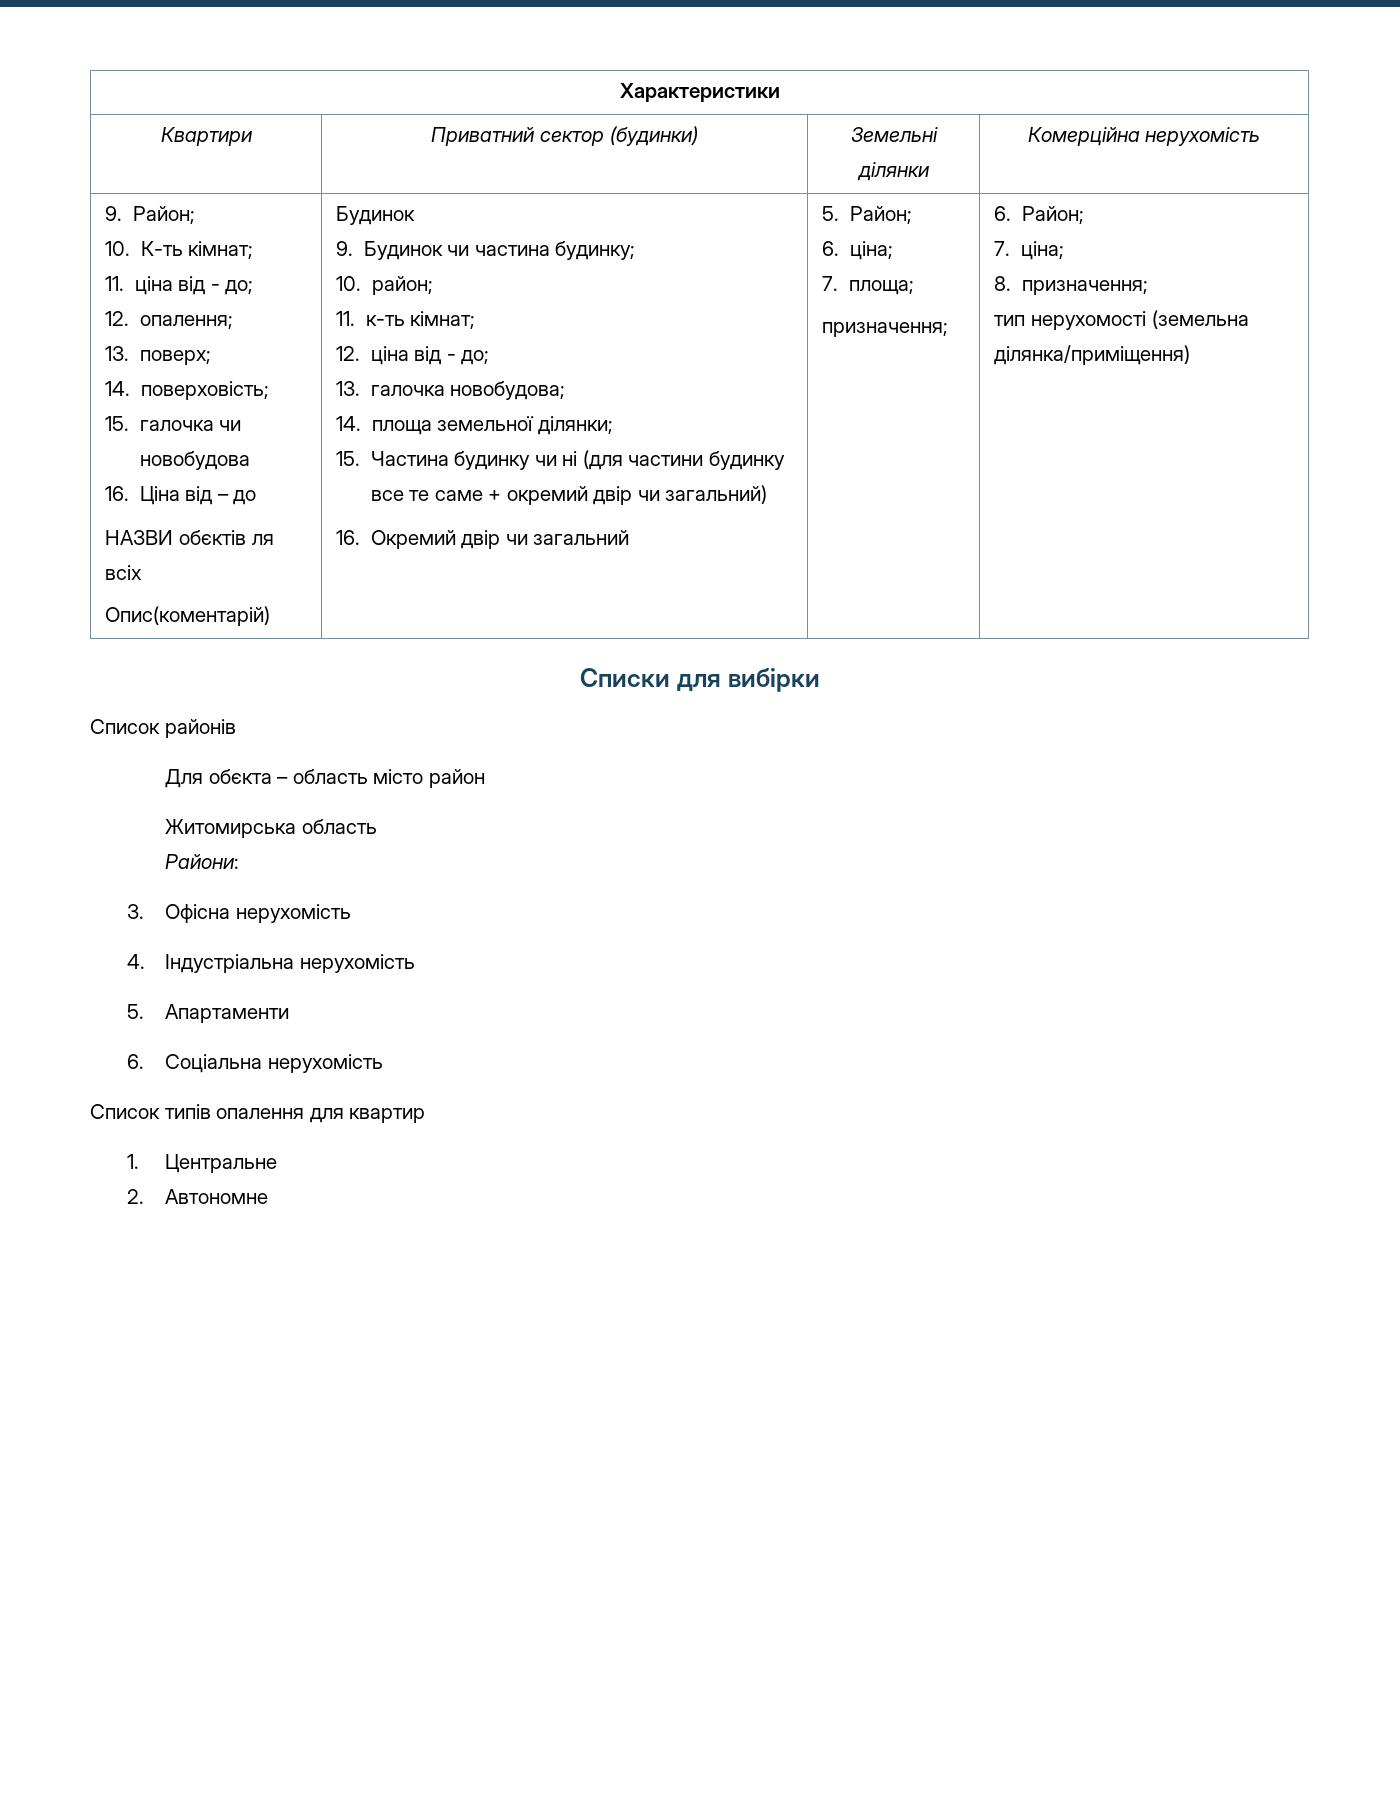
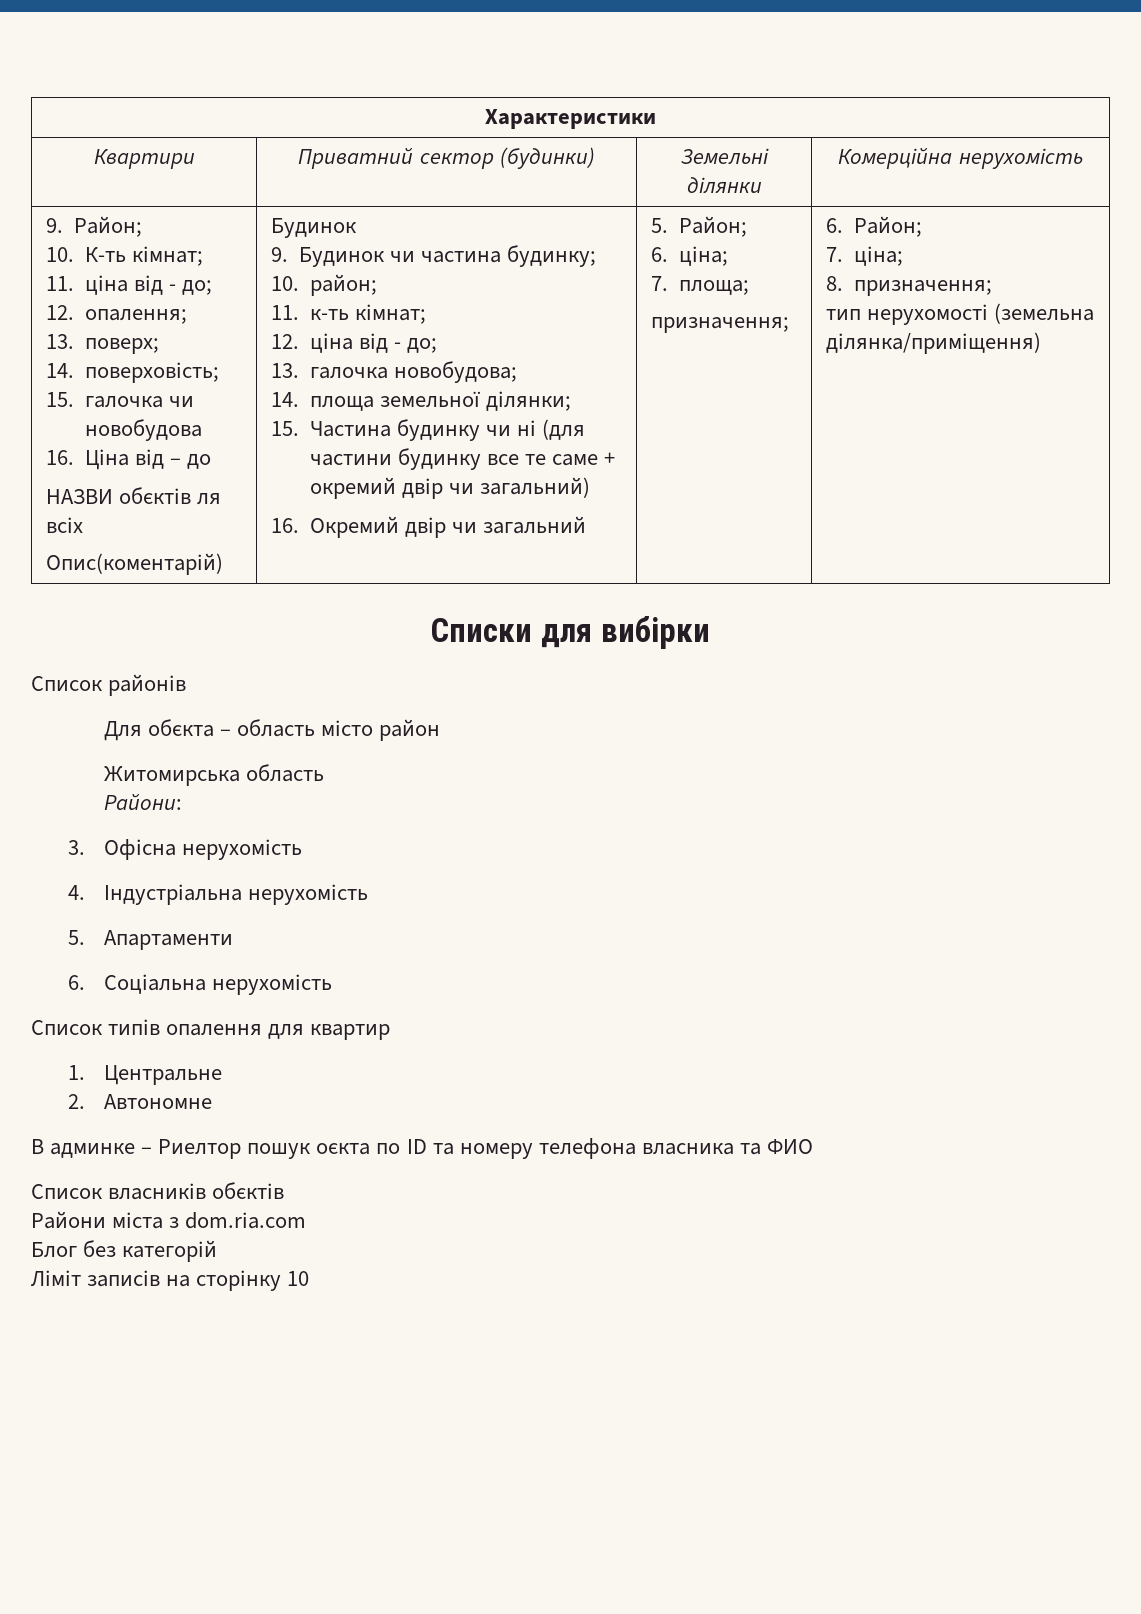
(268, 1196) none -> [31,1138,813,1159] [31,1182,285,1200] [31,1211,307,1229] [31,1240,218,1262] [31,1270,310,1291] // В админке – Риелтор пошук оєкта по ID та номеру телефона власника та ФИО // Список власників обєктів // Райони міста з dom.ria.com // Блог без категорій // Ліміт записів на сторінку 10

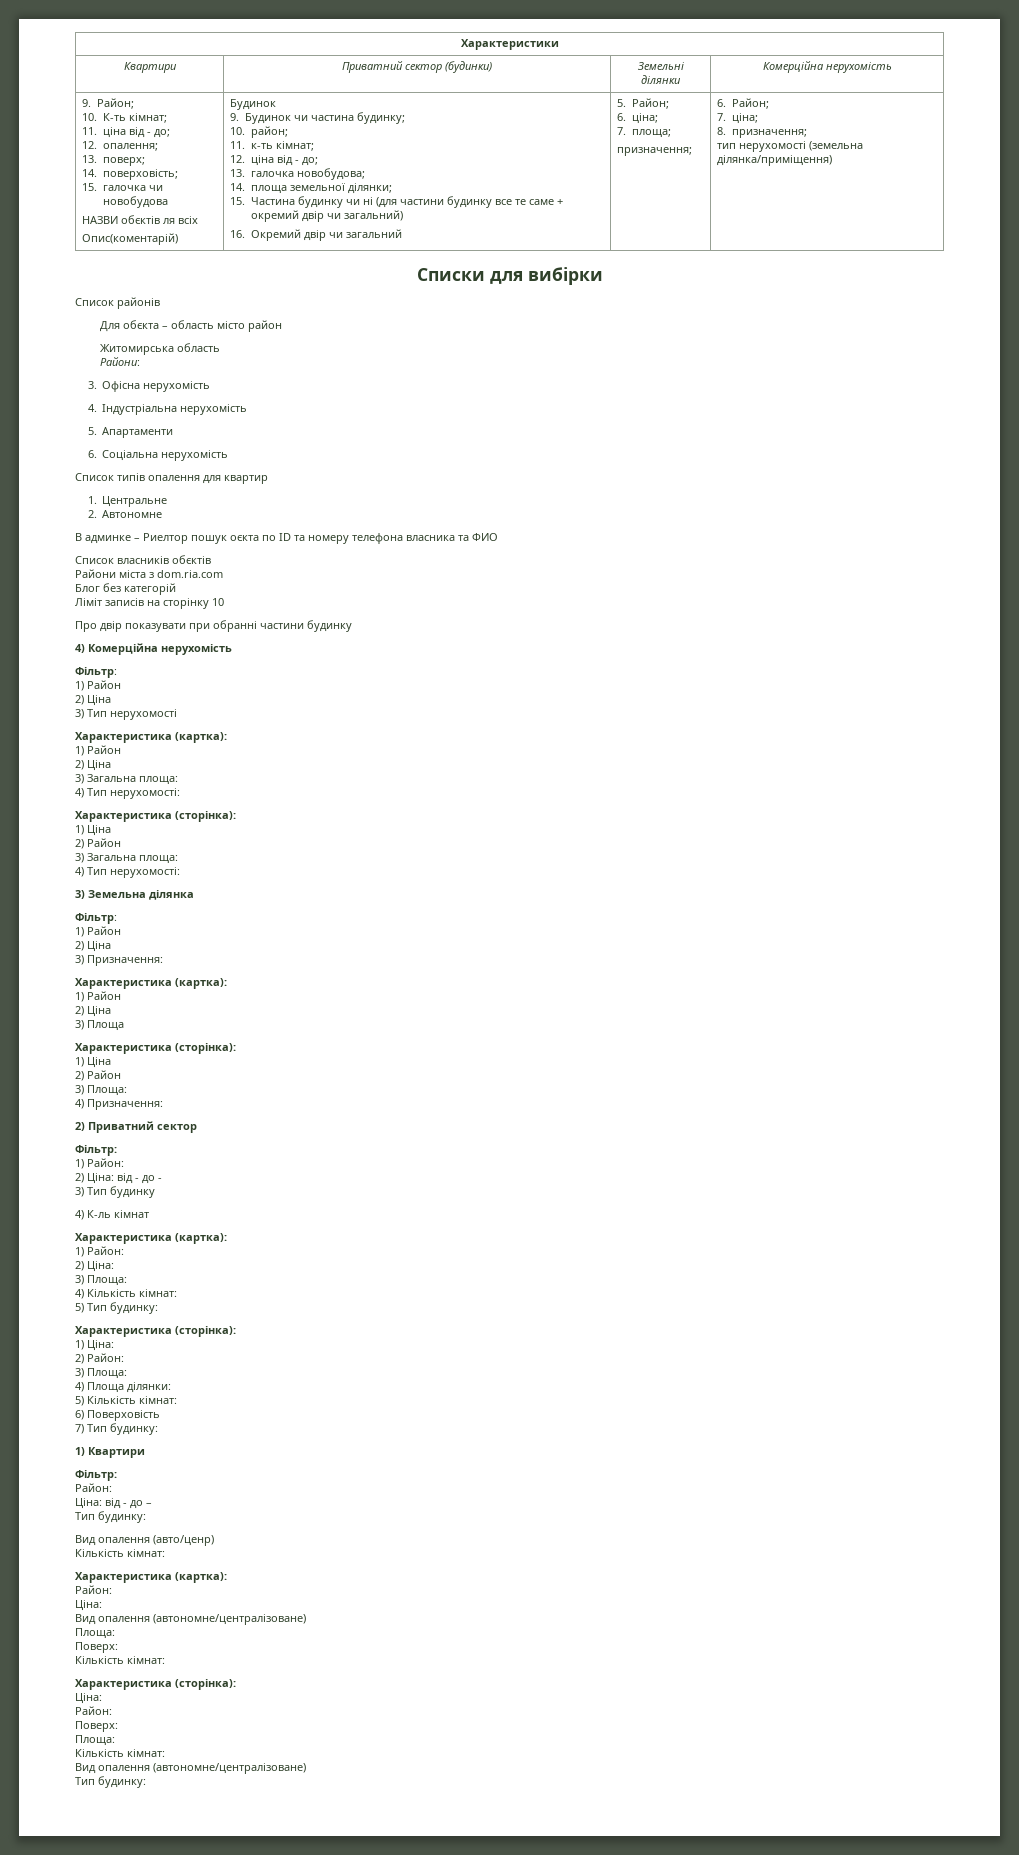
[45,449,212,470] // 16. Ціна від – до -> (168, 202) none
(310, 1278) none -> [75,620,352,632] [75,643,232,655] [75,667,117,678] [75,680,121,691] [75,695,111,706] [75,709,177,720] [75,732,227,743] [75,745,121,756] [75,760,111,771] [75,774,178,785] [75,788,180,799] [75,811,236,822] [75,825,111,836] [75,838,121,849] [75,853,178,864] [75,867,180,878] [75,890,194,900] [75,913,117,924] [75,926,121,937] [75,941,111,952] [75,955,163,966] [75,978,227,989] [75,991,121,1002] [75,1006,111,1017] [75,1020,124,1031] [75,1043,236,1054] [75,1057,111,1068] [75,1070,121,1081] [75,1085,127,1096] [75,1099,163,1110] [75,1121,197,1133] [75,1145,117,1156] [75,1158,124,1169] [75,1173,162,1184] [75,1186,155,1198] [75,1210,149,1220] [75,1233,227,1244] [75,1246,124,1257] [75,1261,114,1272] [75,1275,127,1286] [75,1289,177,1299] [75,1302,158,1314] [75,1326,236,1337] [75,1340,114,1351] [75,1353,124,1364] [75,1368,127,1379] [75,1382,171,1393] [75,1396,177,1406] [75,1410,160,1421] [75,1423,158,1435] [75,1447,145,1458] [75,1470,117,1481] [75,1483,112,1492] [75,1498,152,1509] [75,1511,146,1523] [75,1535,214,1546] [75,1549,165,1557] [75,1572,227,1583] [75,1585,112,1594] [75,1600,102,1611] [75,1614,306,1625] [75,1628,115,1639] [75,1642,118,1653] [75,1656,165,1664] [75,1679,236,1690] [75,1693,102,1704] [75,1706,112,1715] [75,1721,118,1732] [75,1735,115,1746] [75,1749,165,1757] [75,1763,306,1774] [75,1776,146,1788] // Про двір показувати при обранні частини будинку // 4) Комерційна нерухомість // Фільтр: // 1) Район // 2) Ціна // 3) Тип нерухомості // Характеристика (картка): // 1) Район // 2) Ціна // 3) Загальна площа: // 4) Тип нерухомості: // Характеристика (сторінка): // 1) Ціна // 2) Район // 3) Загальна площа: // 4) Тип нерухомості: // 3) Земельна ділянка // Фільтр: // 1) Район // 2) Ціна // 3) Призначення: // Характеристика (картка): // 1) Район // 2) Ціна // 3) Площа // Характеристика (сторінка): // 1) Ціна // 2) Район // 3) Площа: // 4) Призначення: // 2) Приватний сектор // Фільтр: // 1) Район: // 2) Ціна: від - до - // 3) Тип будинку // 4) К-ль кімнат // Характеристика (картка): // 1) Район: // 2) Ціна: // 3) Площа: // 4) Кількість кімнат: // 5) Тип будинку: // Характеристика (сторінка): // 1) Ціна: // 2) Район: // 3) Площа: // 4) Площа ділянки: // 5) Кількість кімнат: // 6) Поверховість // 7) Тип будинку: // 1) Квартири // Фільтр: // Район: // Ціна: від - до – // Тип будинку: // Вид опалення (авто/ценр) // Кількість кімнат: // Характеристика (картка): // Район: // Ціна: // Вид опалення (автономне/централізоване) // Площа: // Поверх: // Кількість кімнат: // Характеристика (сторінка): // Ціна: // Район: // Поверх: // Площа: // Кількість кімнат: // Вид опалення (автономне/централізоване) // Тип будинку:

